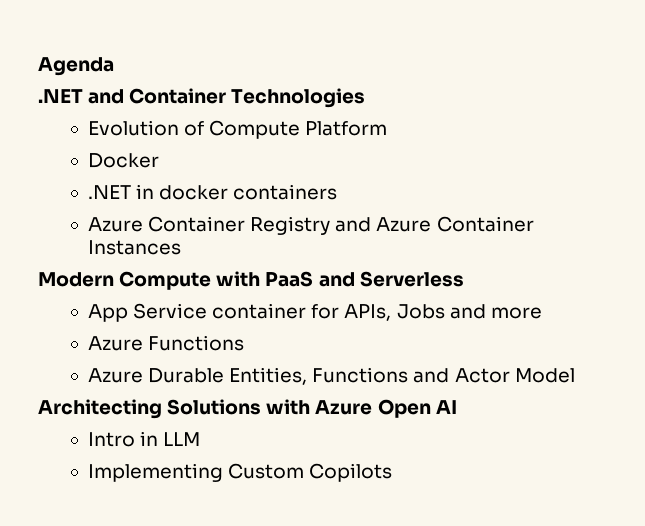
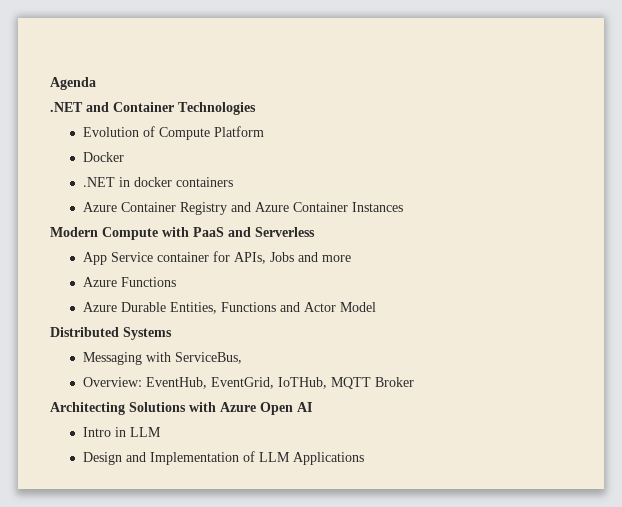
(575, 375) none -> [50,327,172,340] [82,352,242,365] [82,377,414,389] // Distributed Systems // Messaging with ServiceBus, // Overview: EventHub, EventGrid, IoTHub, MQTT Broker
[87,463,393,482] Implementing Custom Copilots -> [82,451,364,465] Design and Implementation of LLM Applications

